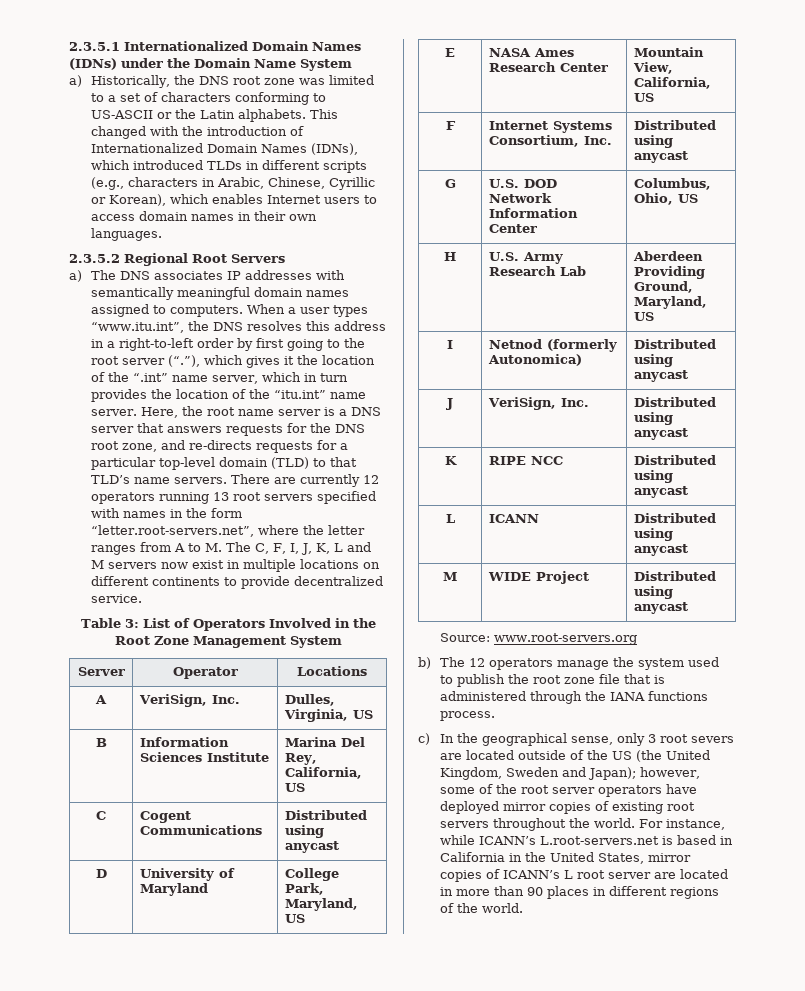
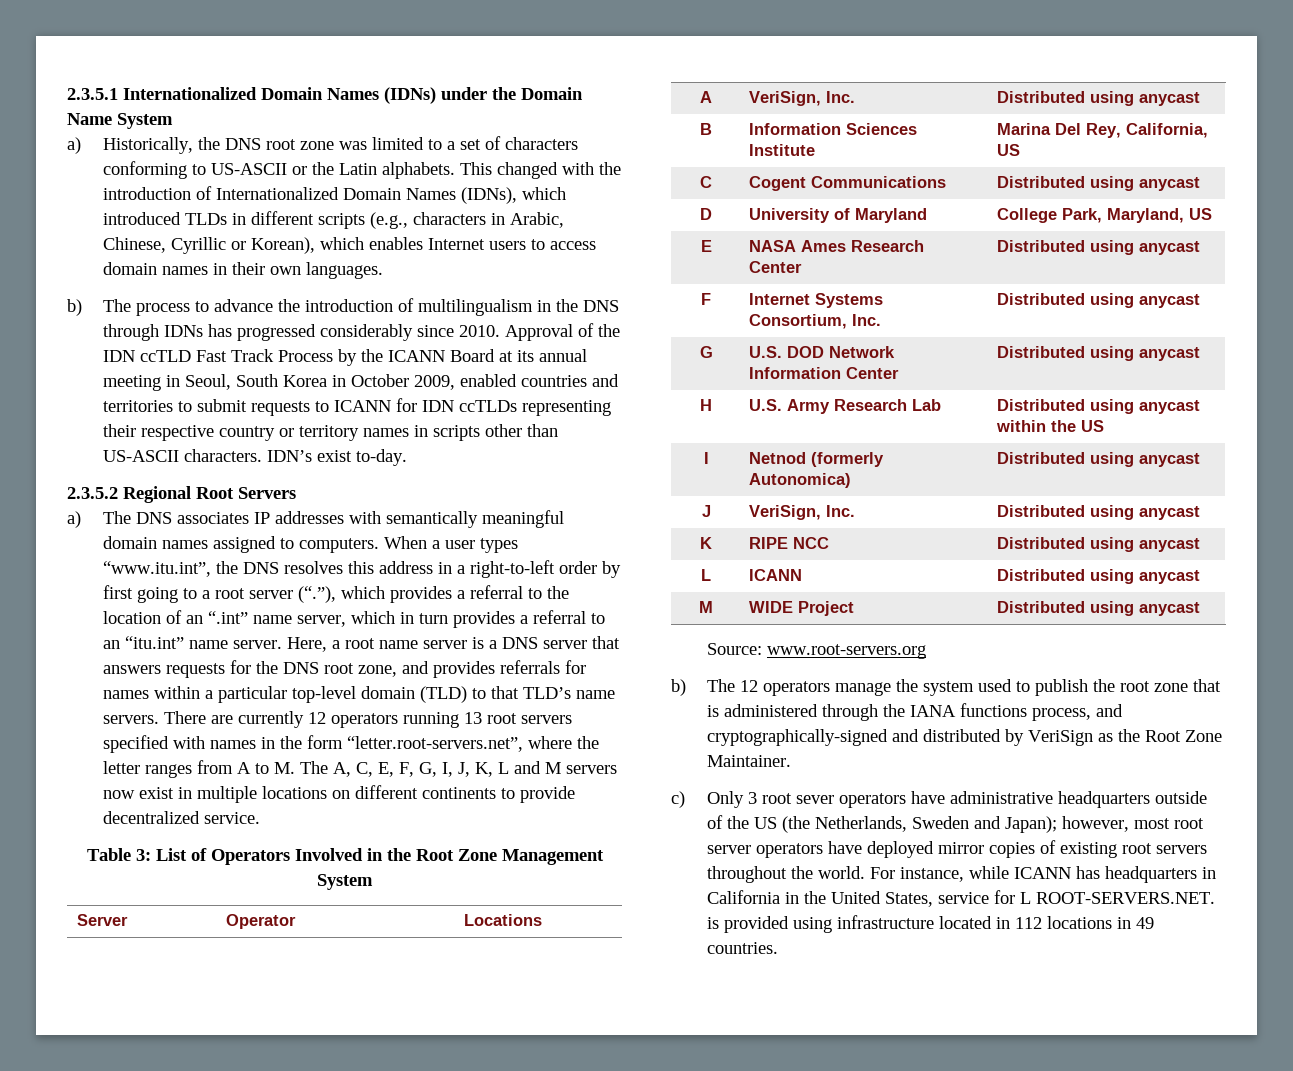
(163, 234) none -> [67,298,620,316] [103,323,621,341] [103,349,588,366] [103,374,620,391] [103,398,612,416] [103,424,559,441] [103,449,408,466] // b) The process to advance the introduction of multilingualism in the DNS through IDNs has progressed considerably since 2010. Approval of the IDN ccTLD Fast Track Process by the ICANN Board at its annual meeting in Seoul, South Korea in October 2009, enabled countries and territories to submit requests to ICANN for IDN ccTLDs representing their respective country or territory names in scripts other than US-ASCII characters. IDN’s exist to-day.
[344,338,366,348] the -> [202,590,211,599] a
[246,355,376,368] [91,372,130,382] gives it the location of the -> [390,585,570,603] [103,610,204,624] provides a referral to the location of an
[151,389,271,399] the location of the -> [520,610,606,624] [103,640,121,649] a referral to an
[182,406,204,416] the -> [332,640,341,649] a
[189,440,338,453] re-directs requests for -> [433,660,587,678] [103,686,201,699] provides referrals for names within
[255,543,287,554] C, F, -> [333,762,438,777] A, C, E, F, G,
[284,694,335,706] [283,709,373,722] Dulles, Virginia, US -> [997,91,1201,106] Distributed using anycast
[633,47,704,57] [632,62,673,74] [633,77,711,89] [633,93,654,102] Mountain View, California, US -> [997,240,1201,255] Distributed using anycast
[633,178,711,190] [633,193,698,205] Columbus, Ohio, US -> [997,346,1201,361] Distributed using anycast
[632,251,703,261] [633,266,705,279] [633,281,693,293] [633,296,707,309] Aberdeen Providing Ground, Maryland, -> [997,399,1201,414] [996,420,1077,432] Distributed using anycast within the
[599,674,621,684] file -> (1189, 687) none
[440,711,496,721] [418,733,735,746] [440,750,515,760] process. // c) In the geographical sense, only 3 root severs are located -> [1032,704,1124,721] [707,729,1223,746] [707,755,792,767] [671,791,1151,808] process, and cryptographically-signed and distributed by VeriSign as the Root Zone Maintainer. // c) Only 3 root sever operators have administrative headquarters
[666,750,711,760] [440,767,503,780] United Kingdom, -> [815,816,908,832] Netherlands,
[440,784,518,794] some of the -> [1134,818,1171,829] most
[479,835,717,845] ICANN’s L.root-servers.net is based -> [1014,866,1198,883] ICANN has headquarters
[648,853,692,862] [440,869,729,882] [440,886,720,899] [440,903,524,913] mirror copies of ICANN’s L root server are located in more than 90 places in different regions of the world. -> [938,890,1216,904] [707,915,1155,933] [707,942,779,954] service for L ROOT-SERVERS.NET. is provided using infrastructure located in 112 locations in 49 countries.

